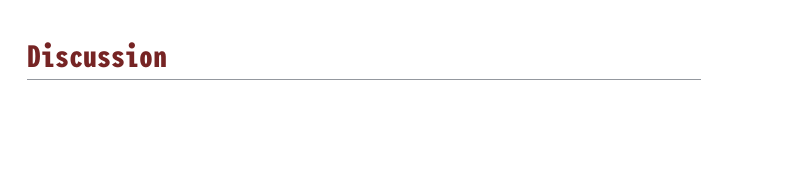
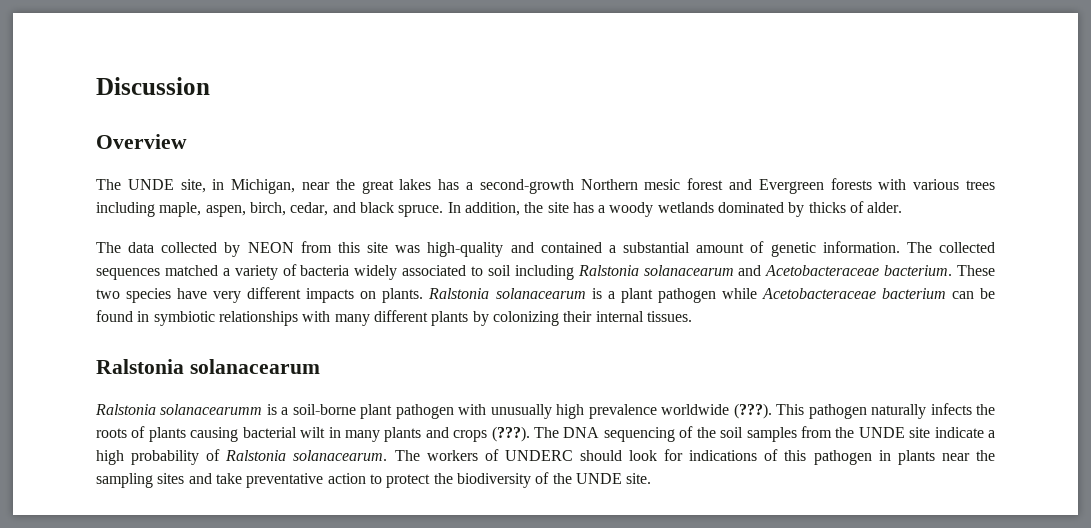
(167, 55) none -> [96,134,187,149] [96,178,995,194] [96,201,903,217] [96,241,995,257] [96,264,995,280] [96,287,995,303] [96,310,692,326] [96,359,320,374] [95,403,996,419] [96,426,995,442] [96,449,996,465] [96,472,652,488] // Overview // The UNDE site, in Michigan, near the great lakes has a second-growth Northern mesic forest and Evergreen forests with various trees including maple, aspen, birch, cedar, and black spruce. In addition, the site has a woody wetlands dominated by thicks of alder. // The data collected by NEON from this site was high-quality and contained a substantial amount of genetic information. The collected sequences matched a variety of bacteria widely associated to soil including Ralstonia solanacearum and Acetobacteraceae bacterium. These two species have very different impacts on plants. Ralstonia solanacearum is a plant pathogen while Acetobacteraceae bacterium can be found in symbiotic relationships with many different plants by colonizing their internal tissues. // Ralstonia solanacearum // Ralstonia solanacearumm is a soil-borne plant pathogen with unusually high prevalence worldwide (???). This pathogen naturally infects the roots of plants causing bacterial wilt in many plants and crops (???). The DNA sequencing of the soil samples from the UNDE site indicate a high probability of Ralstonia solanacearum. The workers of UNDERC should look for indications of this pathogen in plants near the sampling sites and take preventative action to protect the biodiversity of the UNDE site.

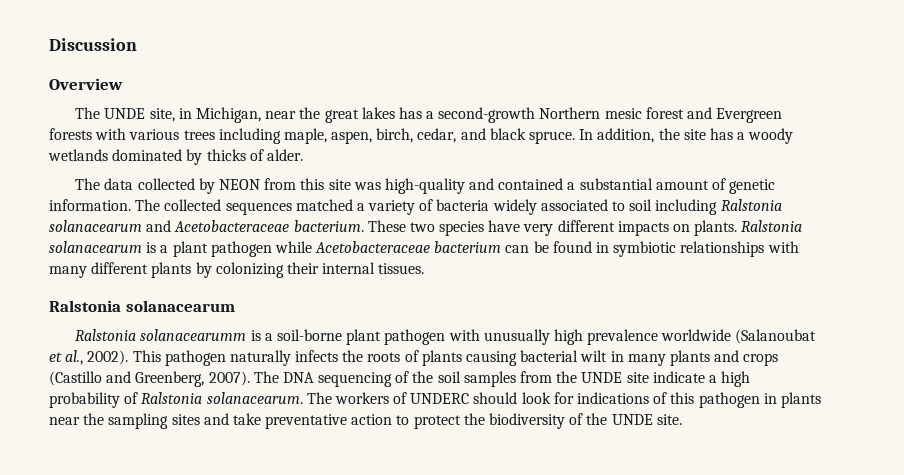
[733,403,772,419] (???). -> [735,329,817,344] [49,350,129,365] (Salanoubat et al., 2002).
[491,426,530,442] (???). -> [49,371,250,387] (Castillo and Greenberg, 2007).

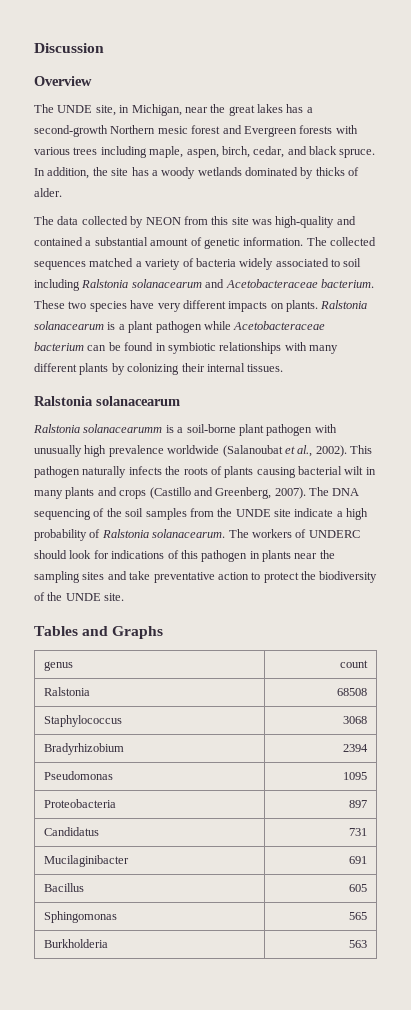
(682, 419) none -> [34,626,164,639] [43,661,73,671] [340,660,369,668] [43,687,90,696] [337,688,368,696] [43,715,122,727] [343,716,368,724] [43,743,124,755] [343,744,369,752] [43,771,113,780] [343,772,368,780] [43,799,116,808] [349,800,368,808] [43,827,99,836] [349,828,368,836] [43,855,129,867] [349,856,368,864] [43,883,84,892] [349,884,368,892] [43,911,117,923] [349,912,368,920] [43,939,108,948] [349,940,368,948] // Tables and Graphs // genus | count // Ralstonia | 68508 // Staphylococcus | 3068 // Bradyrhizobium | 2394 // Pseudomonas | 1095 // Proteobacteria | 897 // Candidatus | 731 // Mucilaginibacter | 691 // Bacillus | 605 // Sphingomonas | 565 // Burkholderia | 563

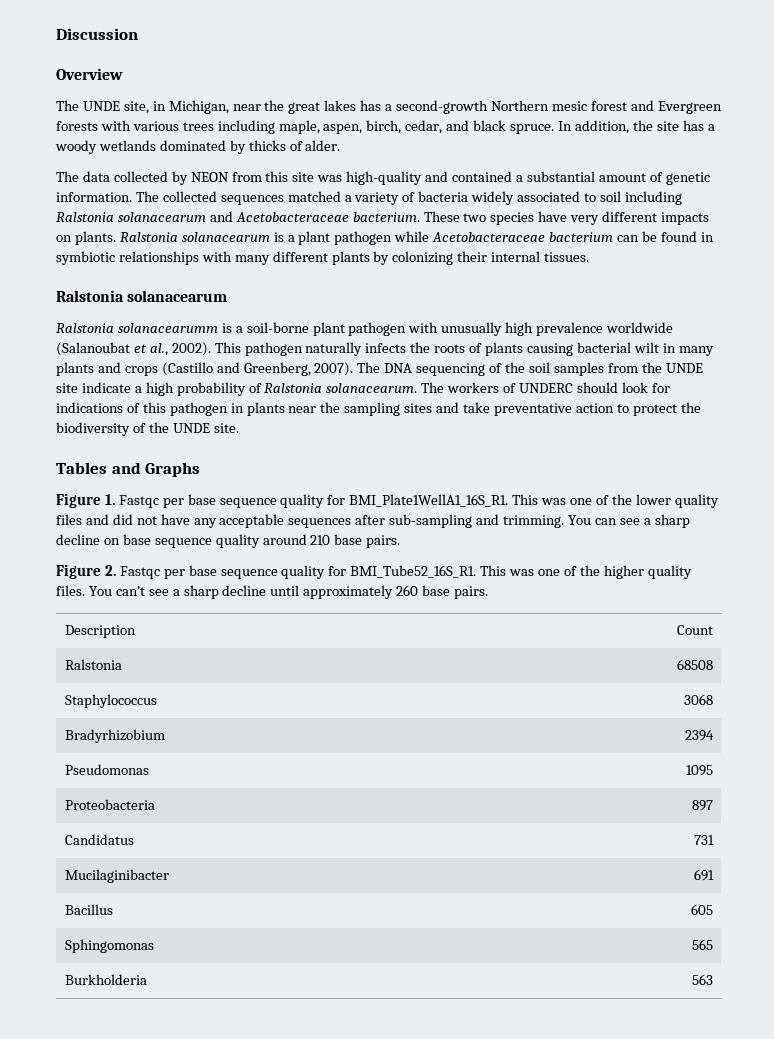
[43,661,73,671] [340,660,369,668] // genus | count -> [56,493,719,508] [56,514,690,528] [56,534,401,548] [56,564,692,579] [56,585,489,599] [64,625,136,638] [677,625,714,635] // Figure 1. Fastqc per base sequence quality for BMI_Plate1WellA1_16S_R1. This was one of the lower quality files and did not have any acceptable sequences after sub-sampling and trimming. You can see a sharp decline on base sequence quality around 210 base pairs. // Figure 2. Fastqc per base sequence quality for BMI_Tube52_16S_R1. This was one of the higher quality files. You can’t see a sharp decline until approximately 260 base pairs. // Description | Count

